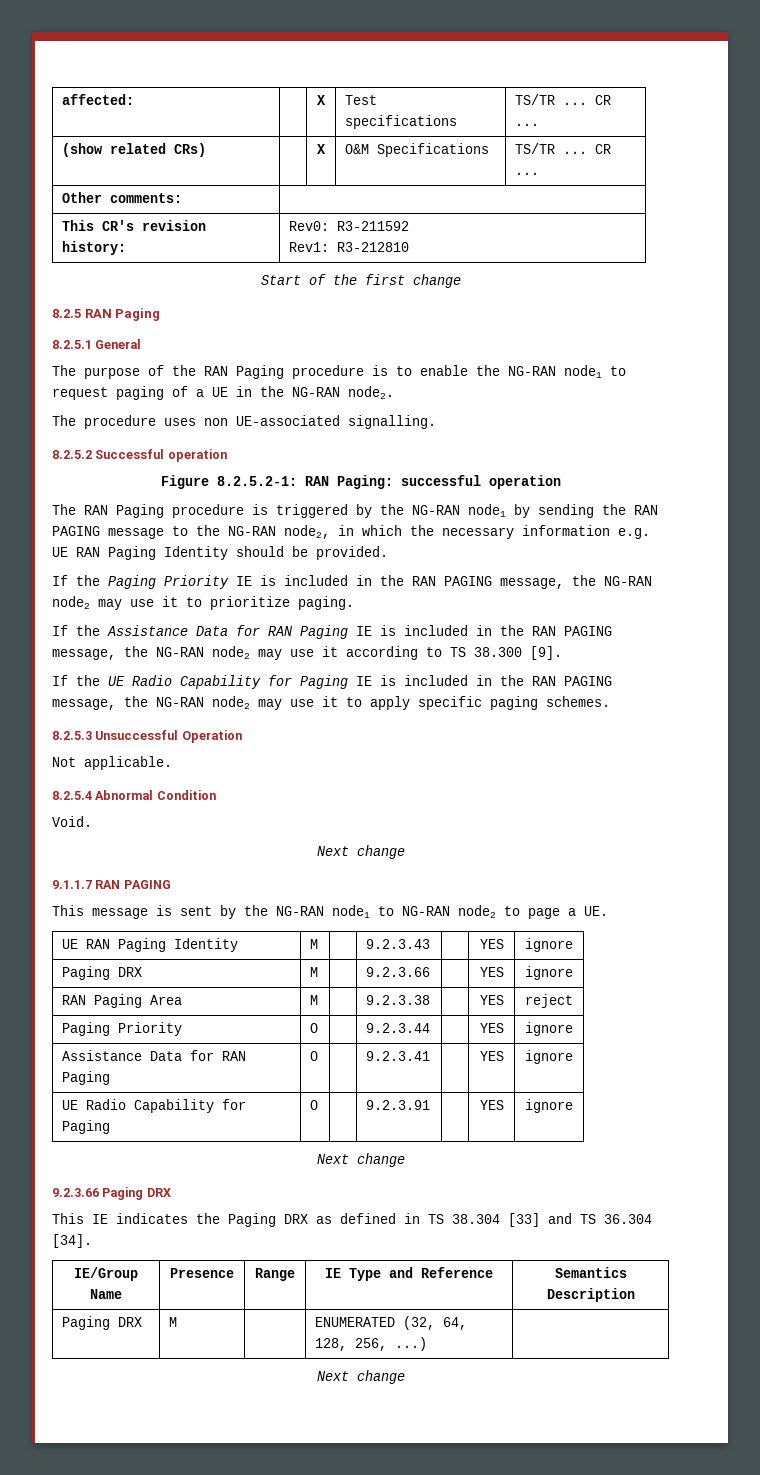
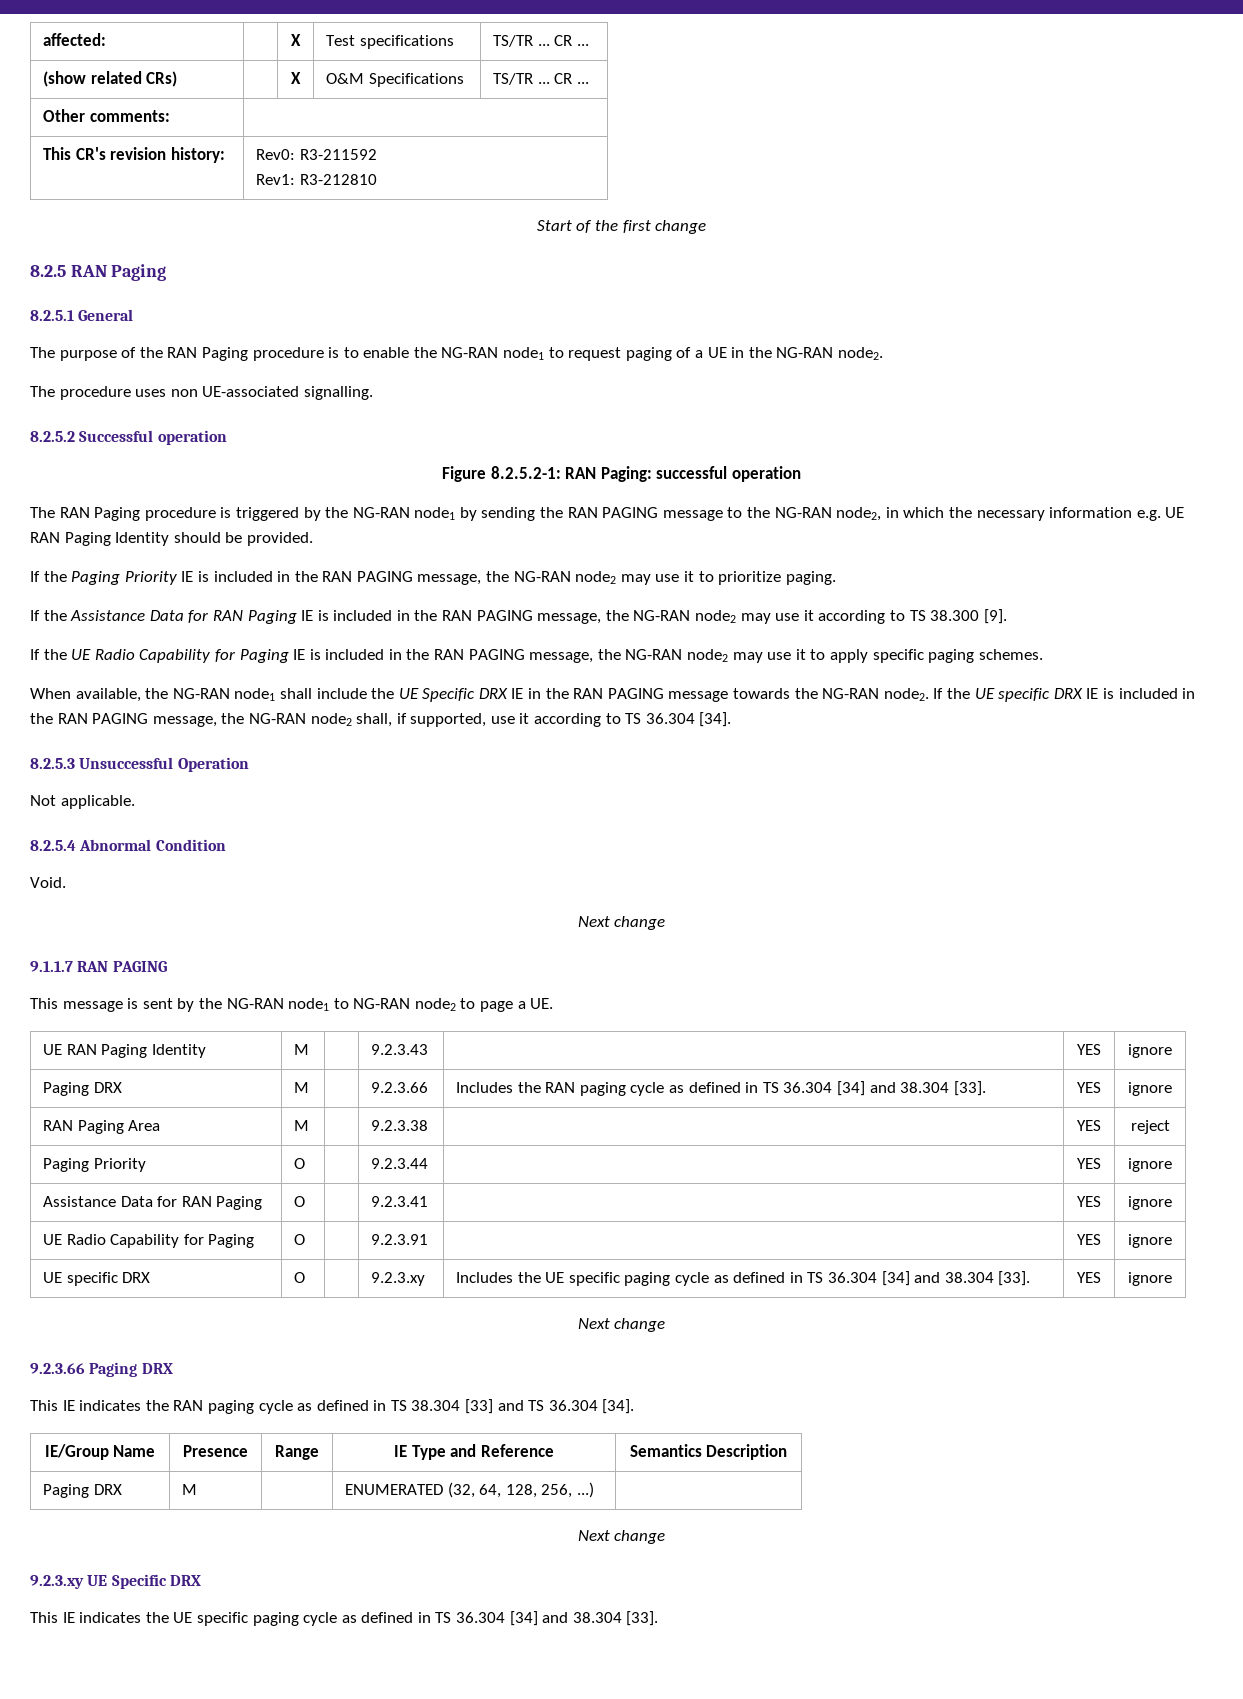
(610, 701) none -> [30,688,1196,702] [30,712,732,727] // When available, the NG-RAN node1 shall include the UE Specific DRX IE in the RAN PAGING message towards the NG-RAN node2. If the UE specific DRX IE is included in the RAN PAGING message, the NG-RAN node2 shall, if supported, use it according to TS 36.304 [34].
(431, 972) none -> [456,1081,986,1096] Includes the RAN paging cycle as defined in TS 36.304 [34] and 38.304 [33].
(573, 1106) none -> [43,1272,151,1286] [294,1272,306,1283] [371,1272,426,1286] [456,1271,1031,1286] [1077,1272,1101,1283] [1128,1272,1172,1286] // UE specific DRX | O | | 9.2.3.xy | Includes the UE specific paging cycle as defined in TS 36.304 [34] and 38.304 [33]. | YES | ignore
[228,1213,308,1227] Paging DRX -> [173,1400,293,1414] RAN paging cycle
(405, 1377) none -> [30,1574,201,1589] [30,1611,659,1626] // 9.2.3.xy UE Specific DRX // This IE indicates the UE specific paging cycle as defined in TS 36.304 [34] and 38.304 [33].

